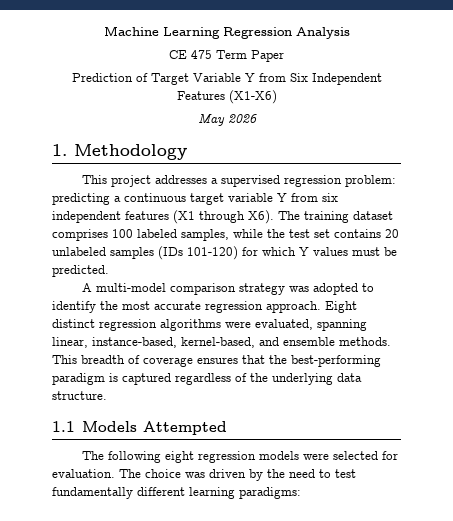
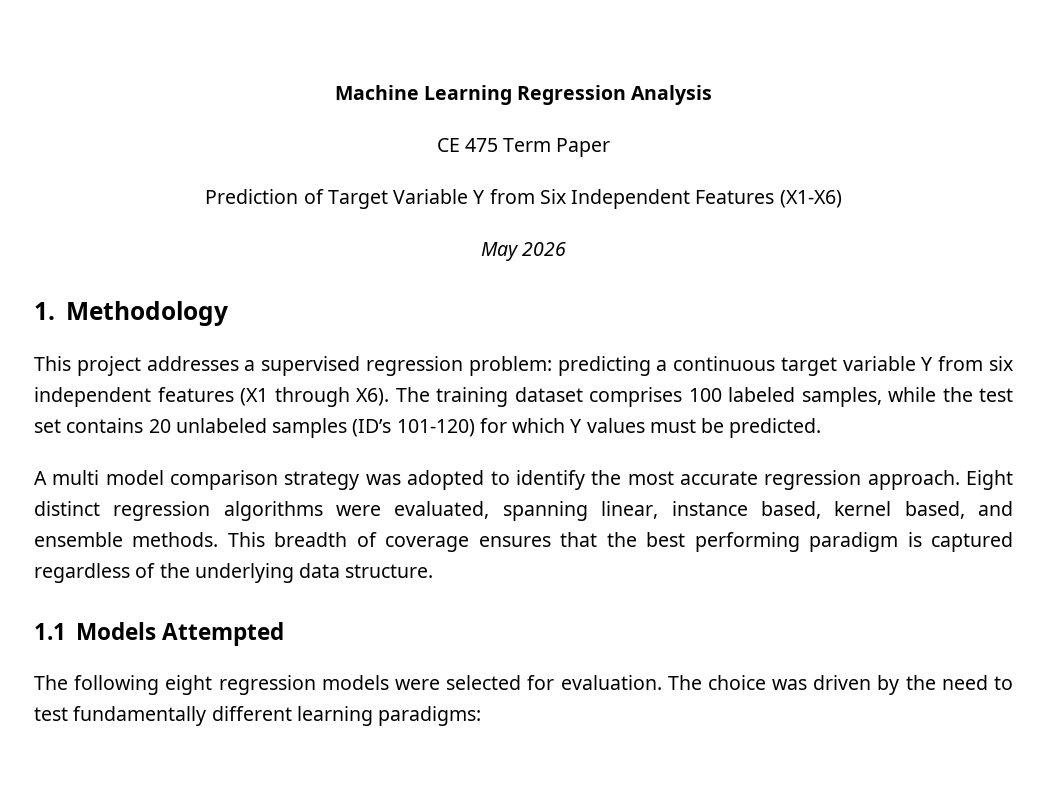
[158,246,183,260] (IDs -> [352,419,392,437] (ID’s
[95,283,166,292] multi-model -> [52,470,164,485] multi model
[92,337,255,348] instance-based, kernel-based, -> [671,501,965,519] instance based, kernel based,
[291,355,381,367] best-performing -> [646,532,800,552] best performing

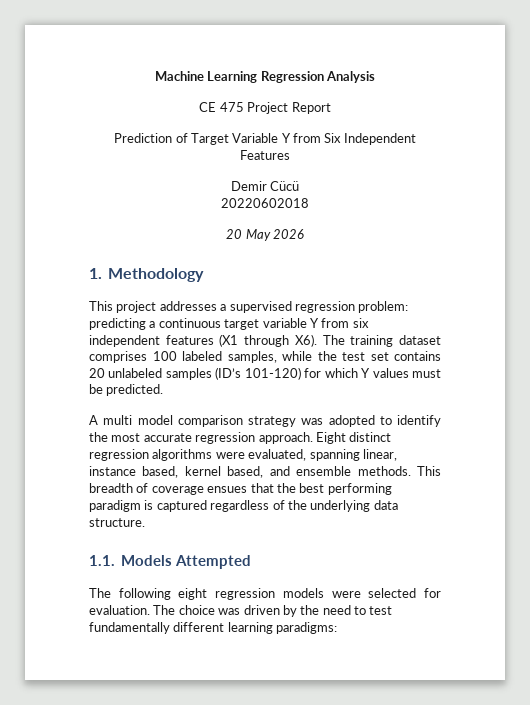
[503,138,611,157] Term Paper -> [247,102,331,114] Project Report
[779,190,842,208] (X1-X6) // -> [230,181,300,191] [221,198,309,208] [226,229,243,239] // Demir Cücü // 20220602018 // 20
[478,536,551,547] ensures -> [207,486,248,493] ensues
[34,623,66,640] 1.1 -> [89,555,115,566] 1.1.

